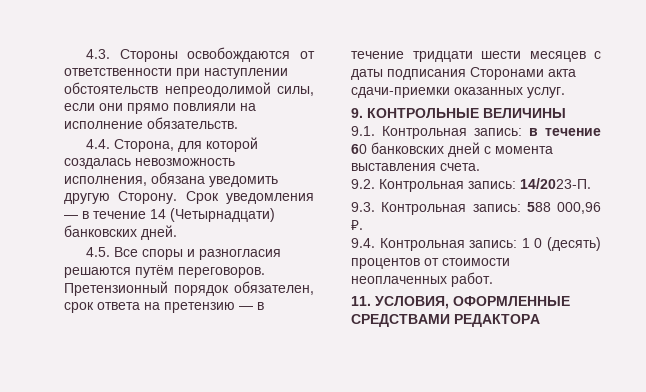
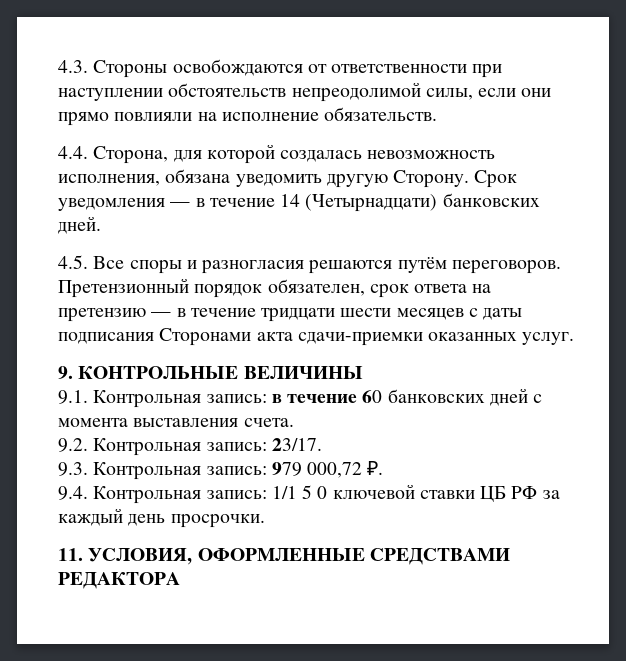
[520,178,591,189] 14/2023-П. -> [271,438,322,451] 23/17.
[526,202,601,214] 588 000,96 -> [271,462,363,478] 979 000,72
[521,237,601,251] [351,258,510,269] [351,272,493,287] 1 0 (десять) процентов от стоимости неоплаченных работ. -> [271,484,560,502] [58,508,265,528] 1/1 5 0 ключевой ставки ЦБ РФ за каждый день просрочки.

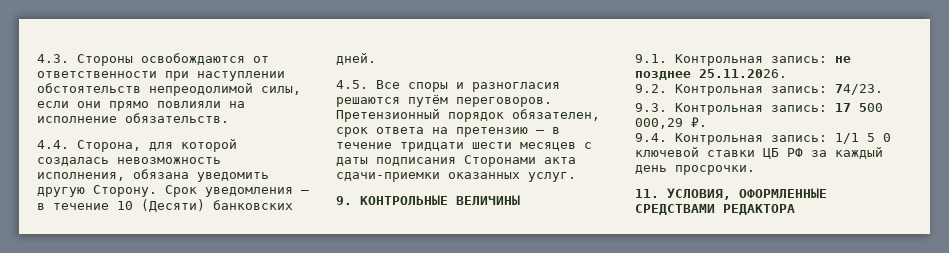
[280,194,438,212] 14 (Четырнадцати) -> [117,199,205,212] 10 (Десяти)
[271,388,543,406] [58,418,294,427] в течение 60 банковских дней с момента выставления счета. -> [835,56,851,63] [635,69,787,80] не позднее 25.11.2026.
[271,438,322,451] 23/17. -> [835,84,883,95] 74/23.
[271,462,363,478] 979 000,72 -> [835,103,883,112] [635,118,683,129] 17 500 000,29

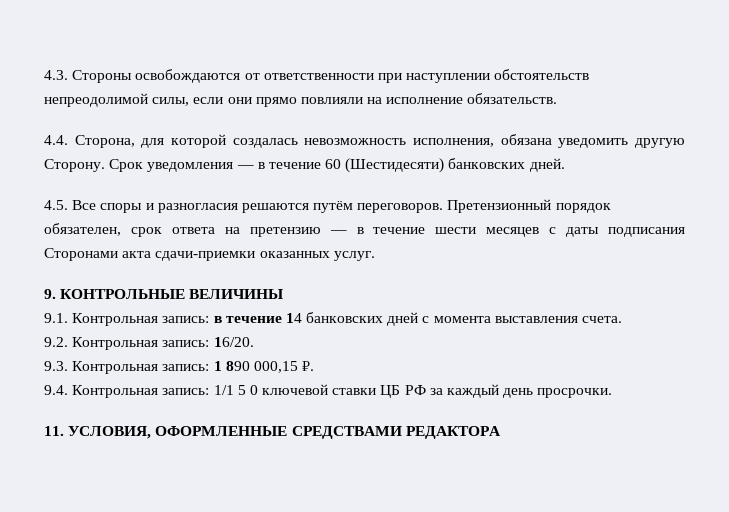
[117,199,205,212] 10 (Десяти) -> [325,158,445,173] 60 (Шестидесяти)
[400,142,464,152] тридцати -> (426, 230) none
[835,56,851,63] [635,69,787,80] не позднее 25.11.2026. -> [213,312,623,326] в течение 14 банковских дней с момента выставления счета.
[835,84,883,95] 74/23. -> [213,337,254,347] 16/20.
[835,103,883,112] [635,118,683,129] 17 500 000,29 -> [213,361,298,373] 1 890 000,15

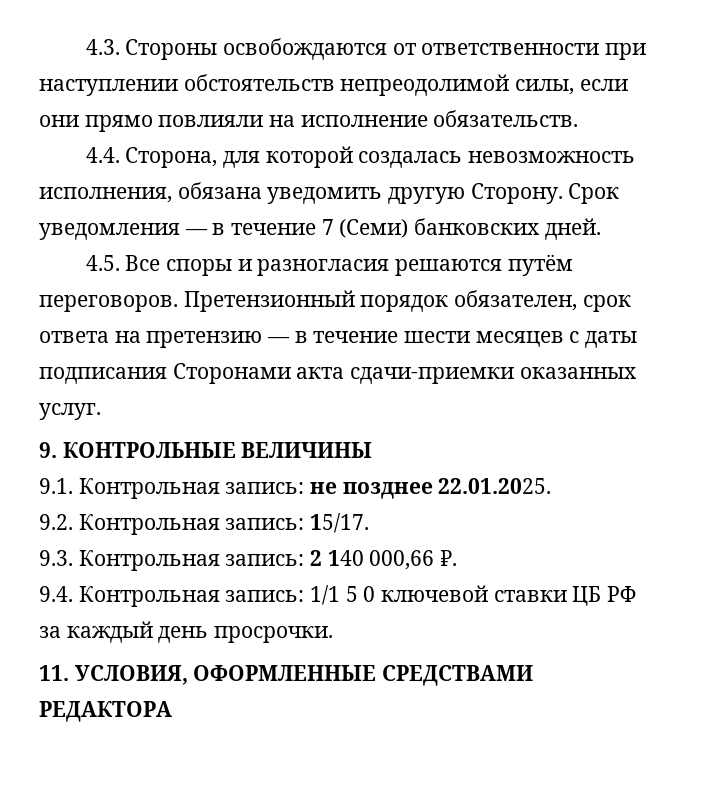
[325,158,445,173] 60 (Шестидесяти) -> [321,219,409,238] 7 (Семи)
[213,312,623,326] в течение 14 банковских дней с момента выставления счета. -> [310,478,552,499] не позднее 22.01.2025.
[213,337,254,347] 16/20. -> [310,513,370,533] 15/17.
[213,361,298,373] 1 890 000,15 -> [310,550,435,570] 2 140 000,66

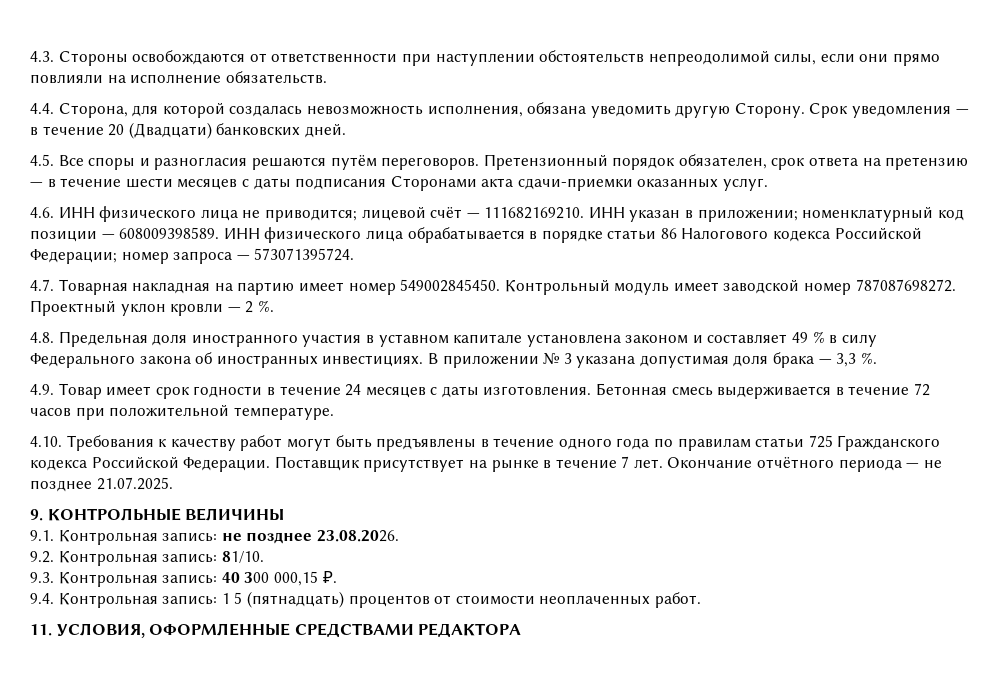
[321,219,409,238] 7 (Семи) -> [108,122,212,139] 20 (Двадцати)
(101, 411) none -> [30,206,964,222] [30,227,922,243] [30,248,355,264] [30,279,956,295] [30,300,274,316] [30,331,877,347] [30,352,877,368] [30,383,931,399] [30,404,334,420] [30,435,941,451] [30,456,942,472] [30,477,173,492] // 4.6. ИНН физического лица не приводится; лицевой счёт — 111682169210. ИНН указан в приложении; номенклатурный код позиции — 608009398589. ИНН физического лица обрабатывается в порядке статьи 86 Налогового кодекса Российской Федерации; номер запроса — 573071395724. // 4.7. Товарная накладная на партию имеет номер 549002845450. Контрольный модуль имеет заводской номер 787087698272. Проектный уклон кровли — 2 %. // 4.8. Предельная доля иностранного участия в уставном капитале установлена законом и составляет 49 % в силу Федерального закона об иностранных инвестициях. В приложении № 3 указана допустимая доля брака — 3,3 %. // 4.9. Товар имеет срок годности в течение 24 месяцев с даты изготовления. Бетонная смесь выдерживается в течение 72 часов при положительной температуре. // 4.10. Требования к качеству работ могут быть предъявлены в течение одного года по правилам статьи 725 Гражданского кодекса Российской Федерации. Поставщик присутствует на рынке в течение 7 лет. Окончание отчётного периода — не позднее 21.07.2025.
[438,478,552,494] 22.01.2025. -> [316,530,399,542] 23.08.2026.
[310,513,370,533] 15/17. -> [221,551,264,563] 81/10.
[310,550,435,570] 2 140 000,66 -> [221,571,318,586] 40 300 000,15
[310,585,637,606] [39,621,334,643] 1/1 5 0 ключевой ставки ЦБ РФ за каждый день просрочки. -> [221,591,701,608] 1 5 (пятнадцать) процентов от стоимости неоплаченных работ.

